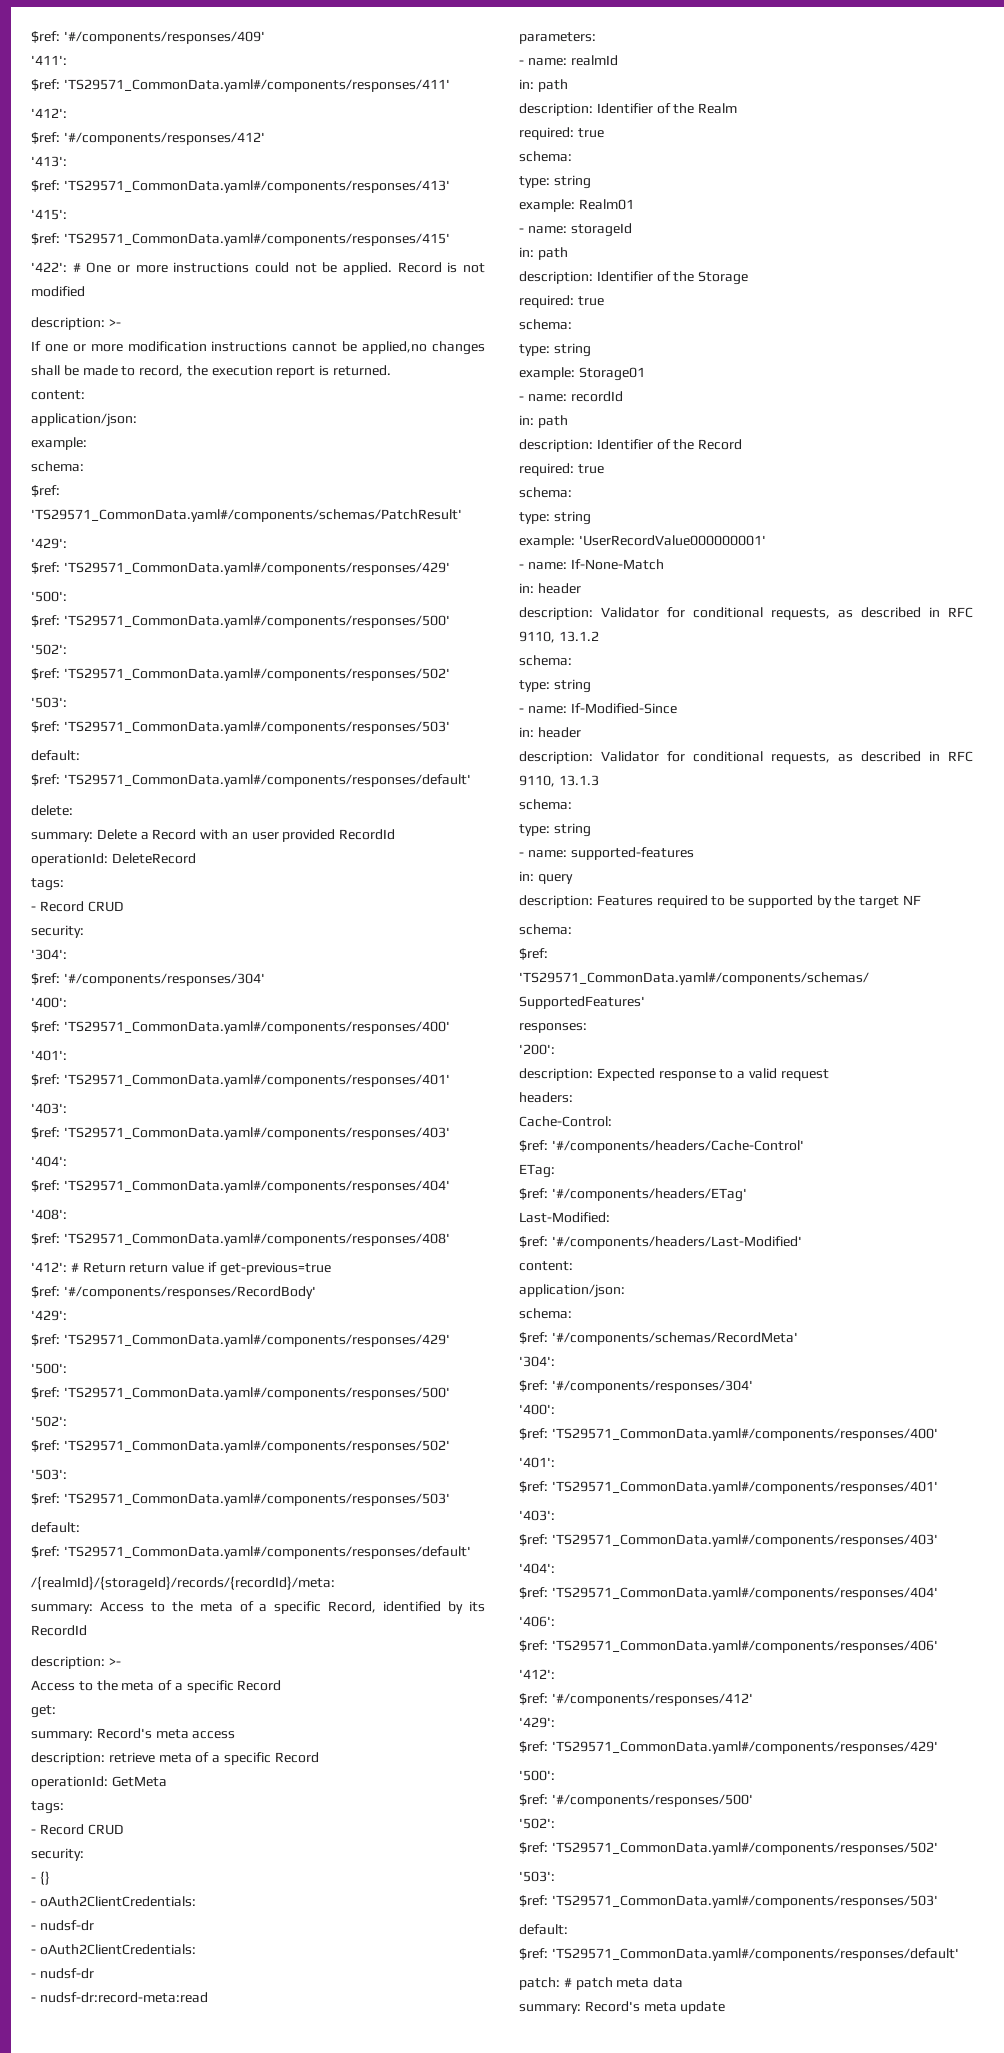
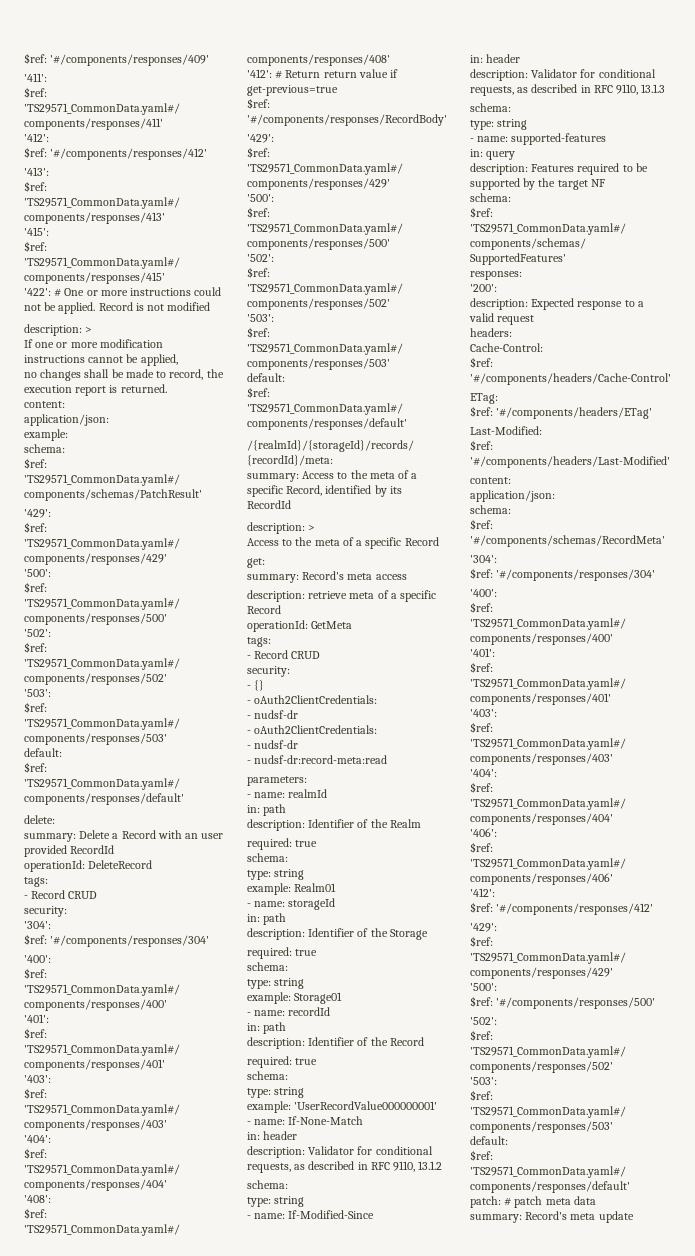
[108,319,121,327] >- -> [85,327,93,333] >
[362,341,428,354] applied,no -> [140,354,178,366] [24,372,37,378] applied, // no
[108,1658,121,1666] >- -> [308,525,316,531] >

